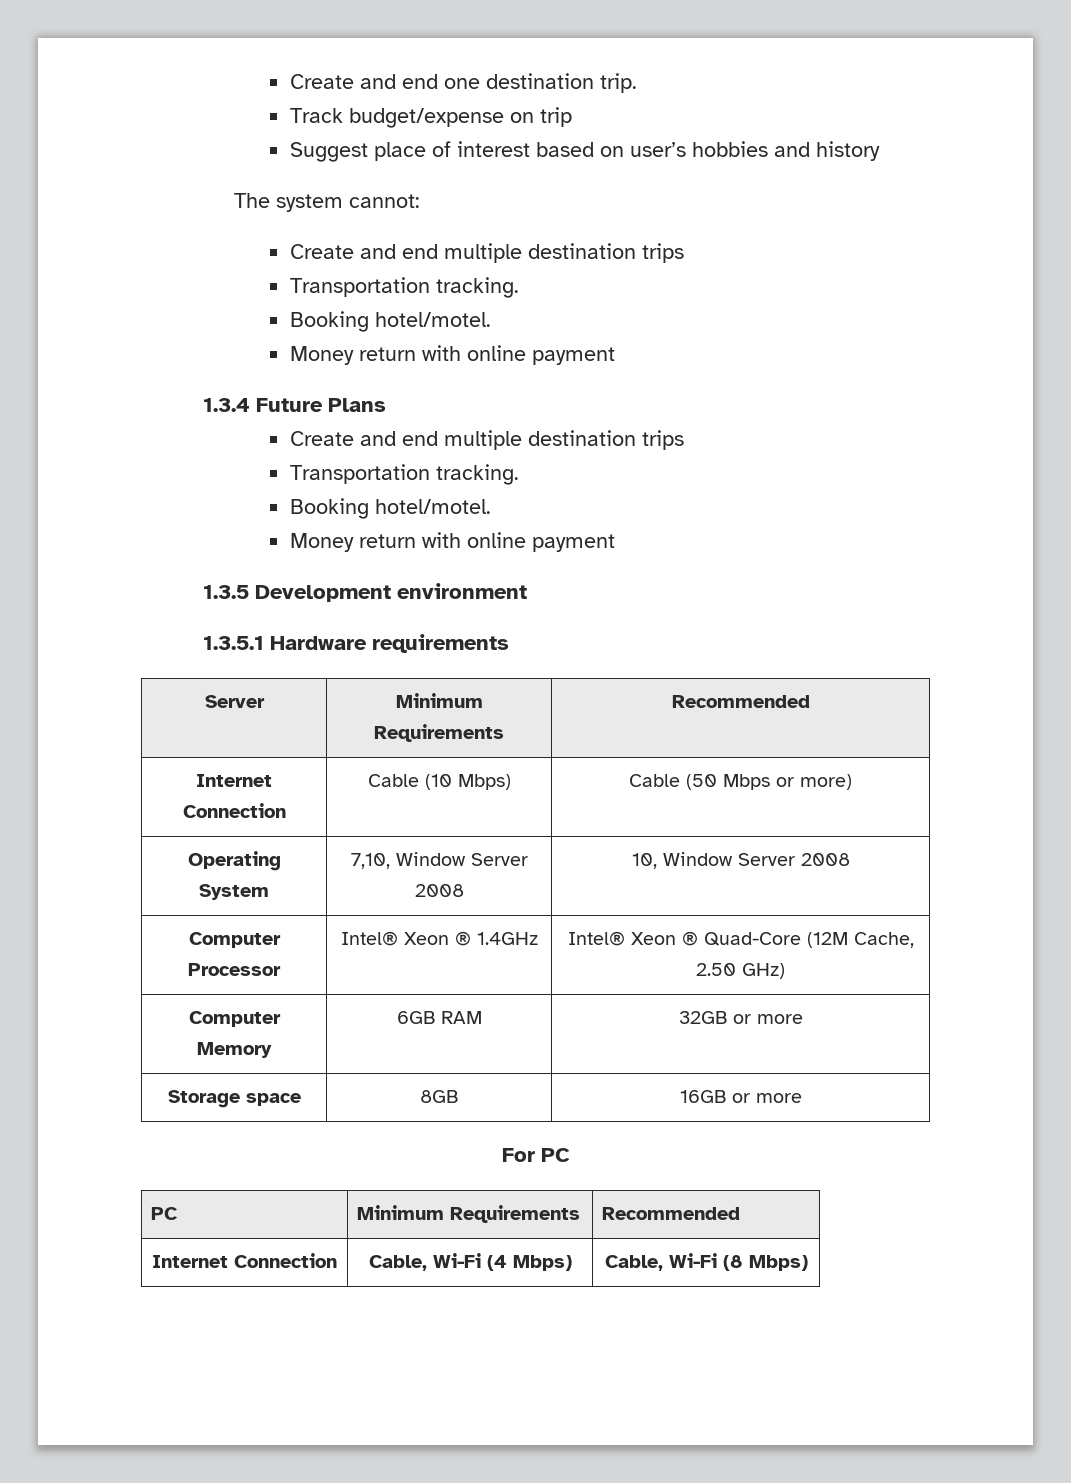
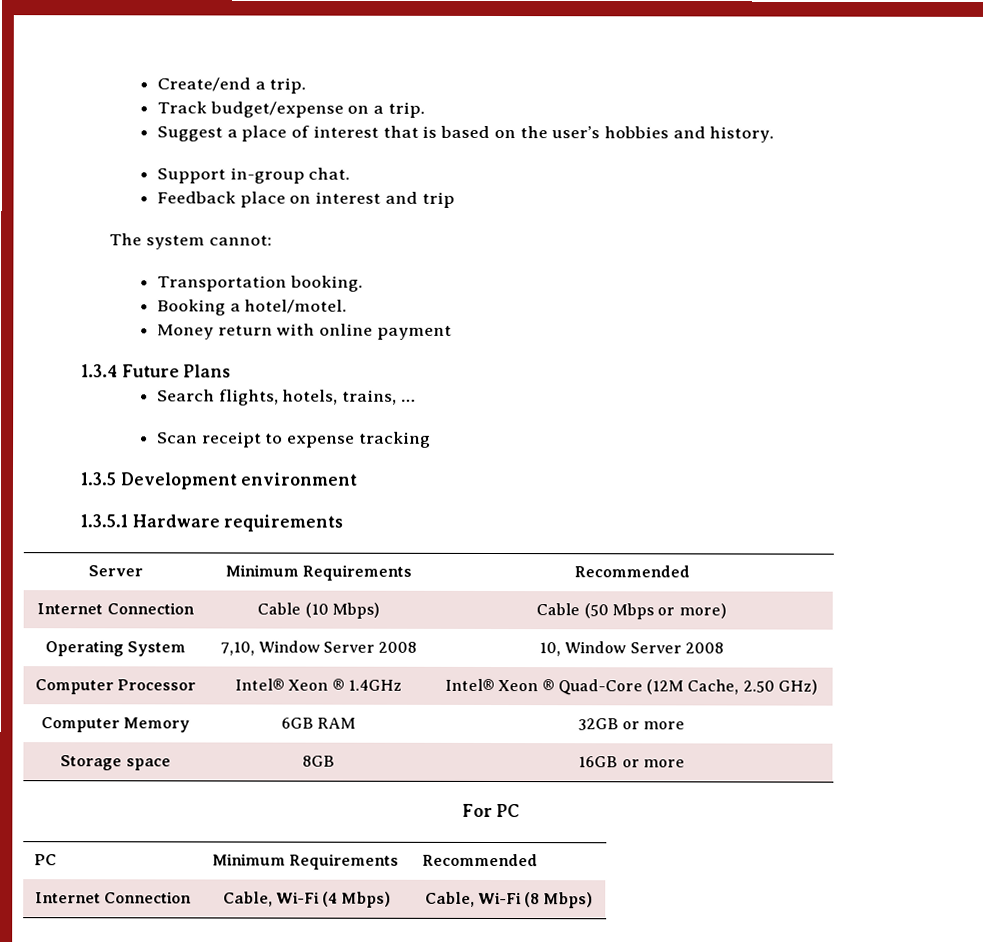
[289,73,594,89] Create and end one destination -> [157,77,266,92] Create/end a
[539,107,572,127] trip -> [373,101,425,118] a trip.
(368, 152) none -> [226,129,238,138] a
(530, 149) none -> [382,125,438,138] that is
(624, 151) none -> [519,126,548,139] the
[815,141,880,161] [234,193,421,212] [289,243,684,263] [289,277,519,298] [289,311,369,332] history // The system cannot: // Create and end multiple destination trips // Transportation tracking. // Booking -> [709,126,775,143] [157,167,351,184] [157,191,455,208] [109,233,272,250] [157,275,363,292] [157,299,241,316] history. // Support in-group chat. // Feedback place on interest and trip // The system cannot: // Transportation booking. // Booking a
[289,430,684,450] [289,464,519,485] [289,498,491,519] [289,532,615,552] Create and end multiple destination trips // Transportation tracking. // Booking hotel/motel. // Money return with online payment -> [157,389,416,406] [157,431,431,448] Search flights, hotels, trains, … // Scan receipt to expense tracking

